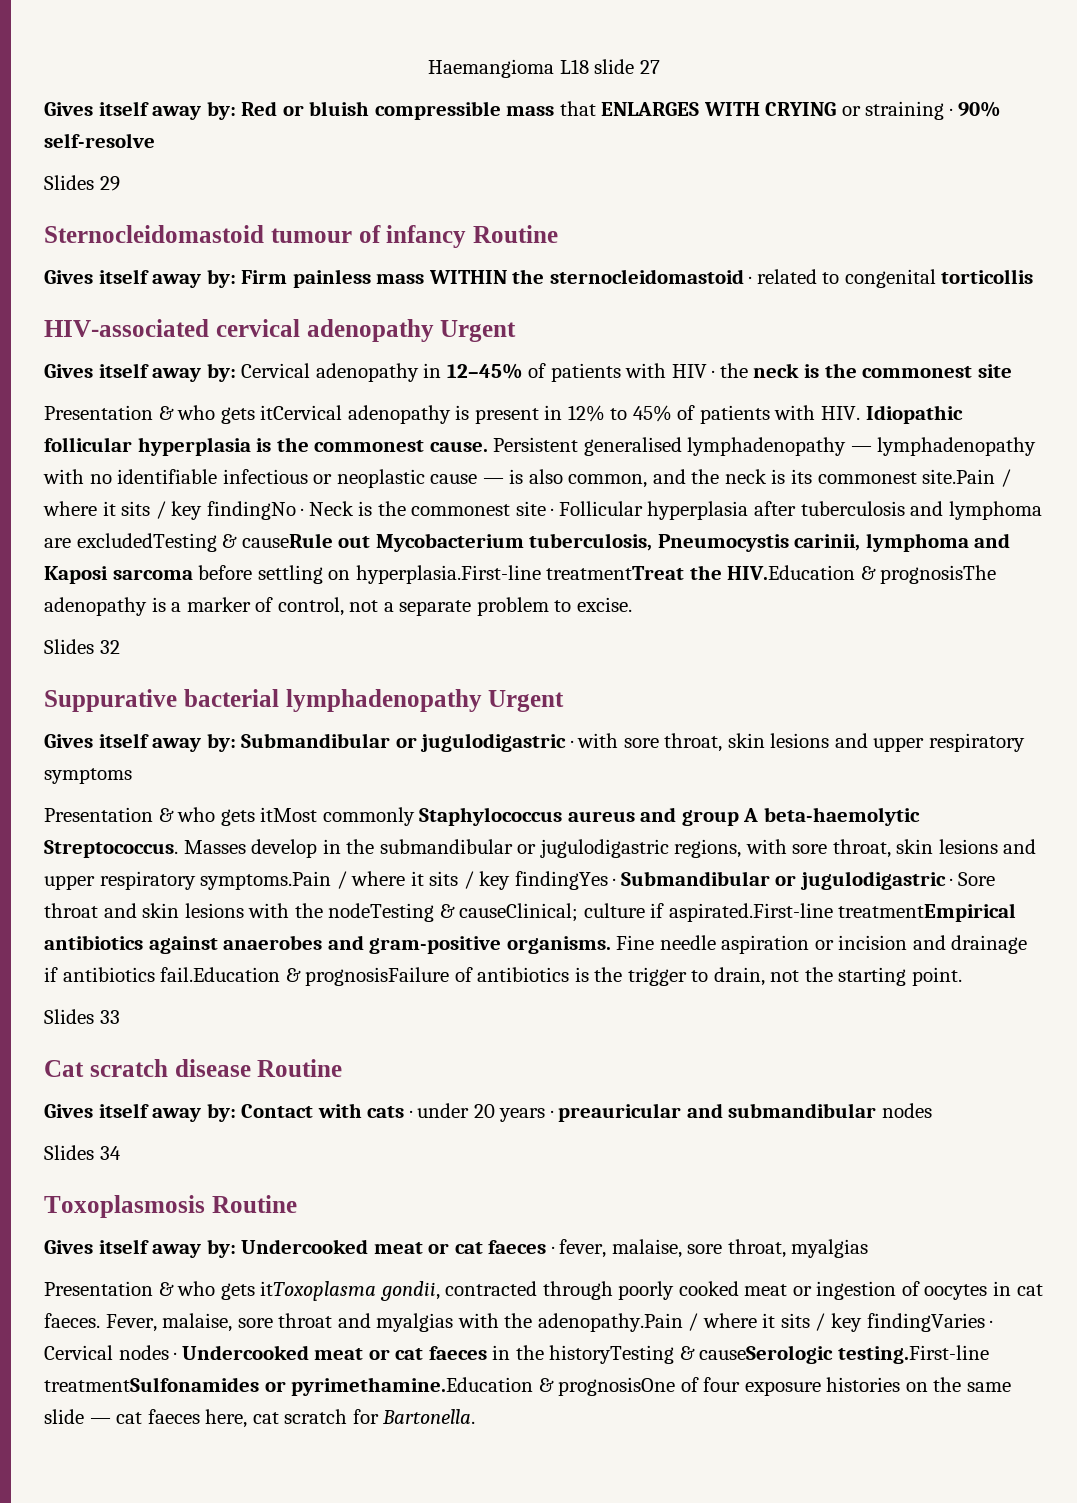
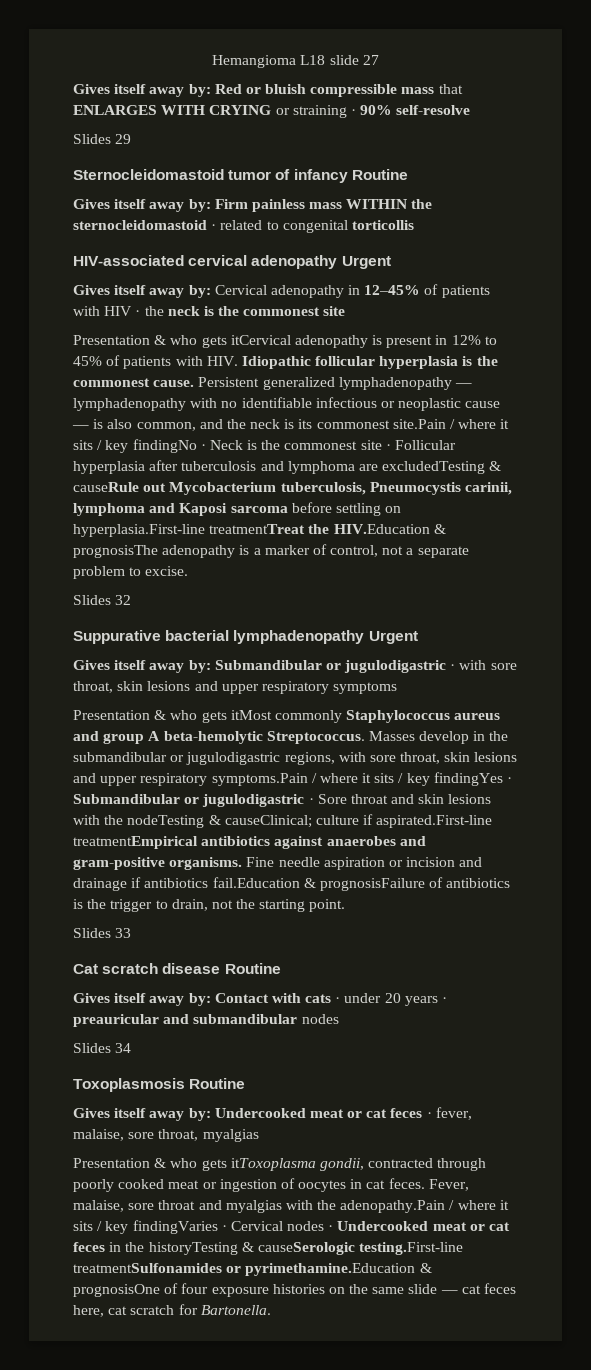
[428,59,555,78] Haemangioma -> [212,55,297,68] Hemangioma
[270,228,352,243] tumour -> [228,170,272,180] tumor
[583,437,682,456] generalised -> [262,377,335,390] generalized
[763,807,920,826] beta-haemolytic -> [163,731,263,744] beta-hemolytic
[488,1240,547,1254] faeces -> [390,1108,423,1118] feces
[44,1313,100,1328] faeces. -> [388,1178,425,1189] feces.
[428,1346,487,1360] faeces -> [73,1242,105,1252] feces
[147,1409,200,1424] faeces -> [484,1283,517,1294] feces

